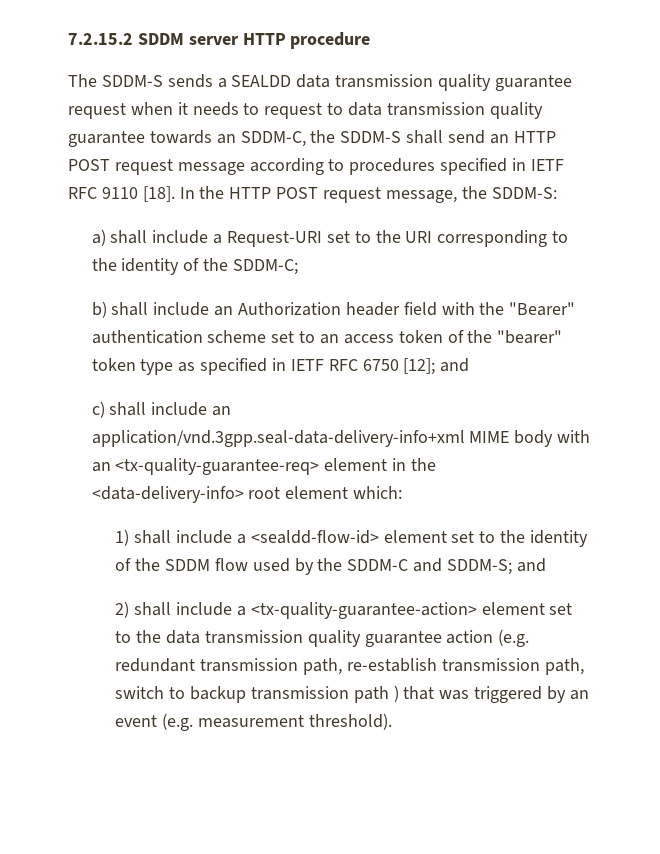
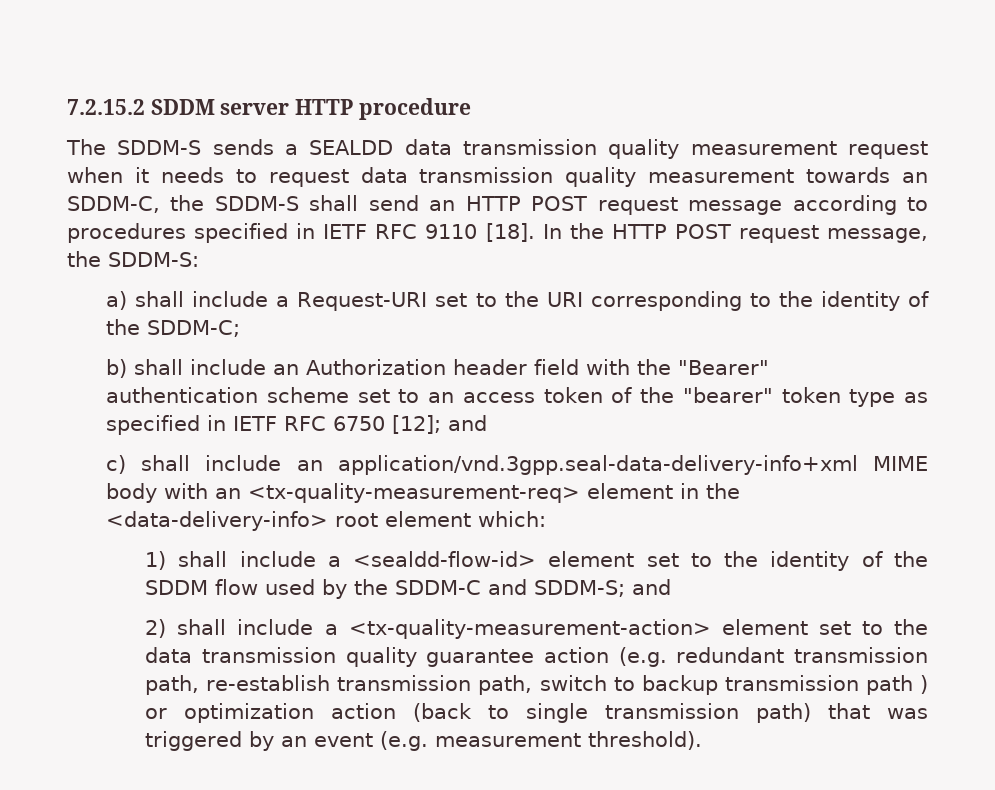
[494,75,572,91] guarantee -> [690,141,837,155] measurement
[327,102,543,119] [68,131,145,147] to data transmission quality guarantee -> [360,167,795,187] data transmission quality measurement
[115,458,320,475] <tx-quality-guarantee-req> -> [248,483,581,503] <tx-quality-measurement-req>
[250,602,477,619] <tx-quality-guarantee-action> -> [348,619,711,639] <tx-quality-measurement-action>
(399, 693) none -> [145,703,812,723] or optimization action (back to single transmission path)

